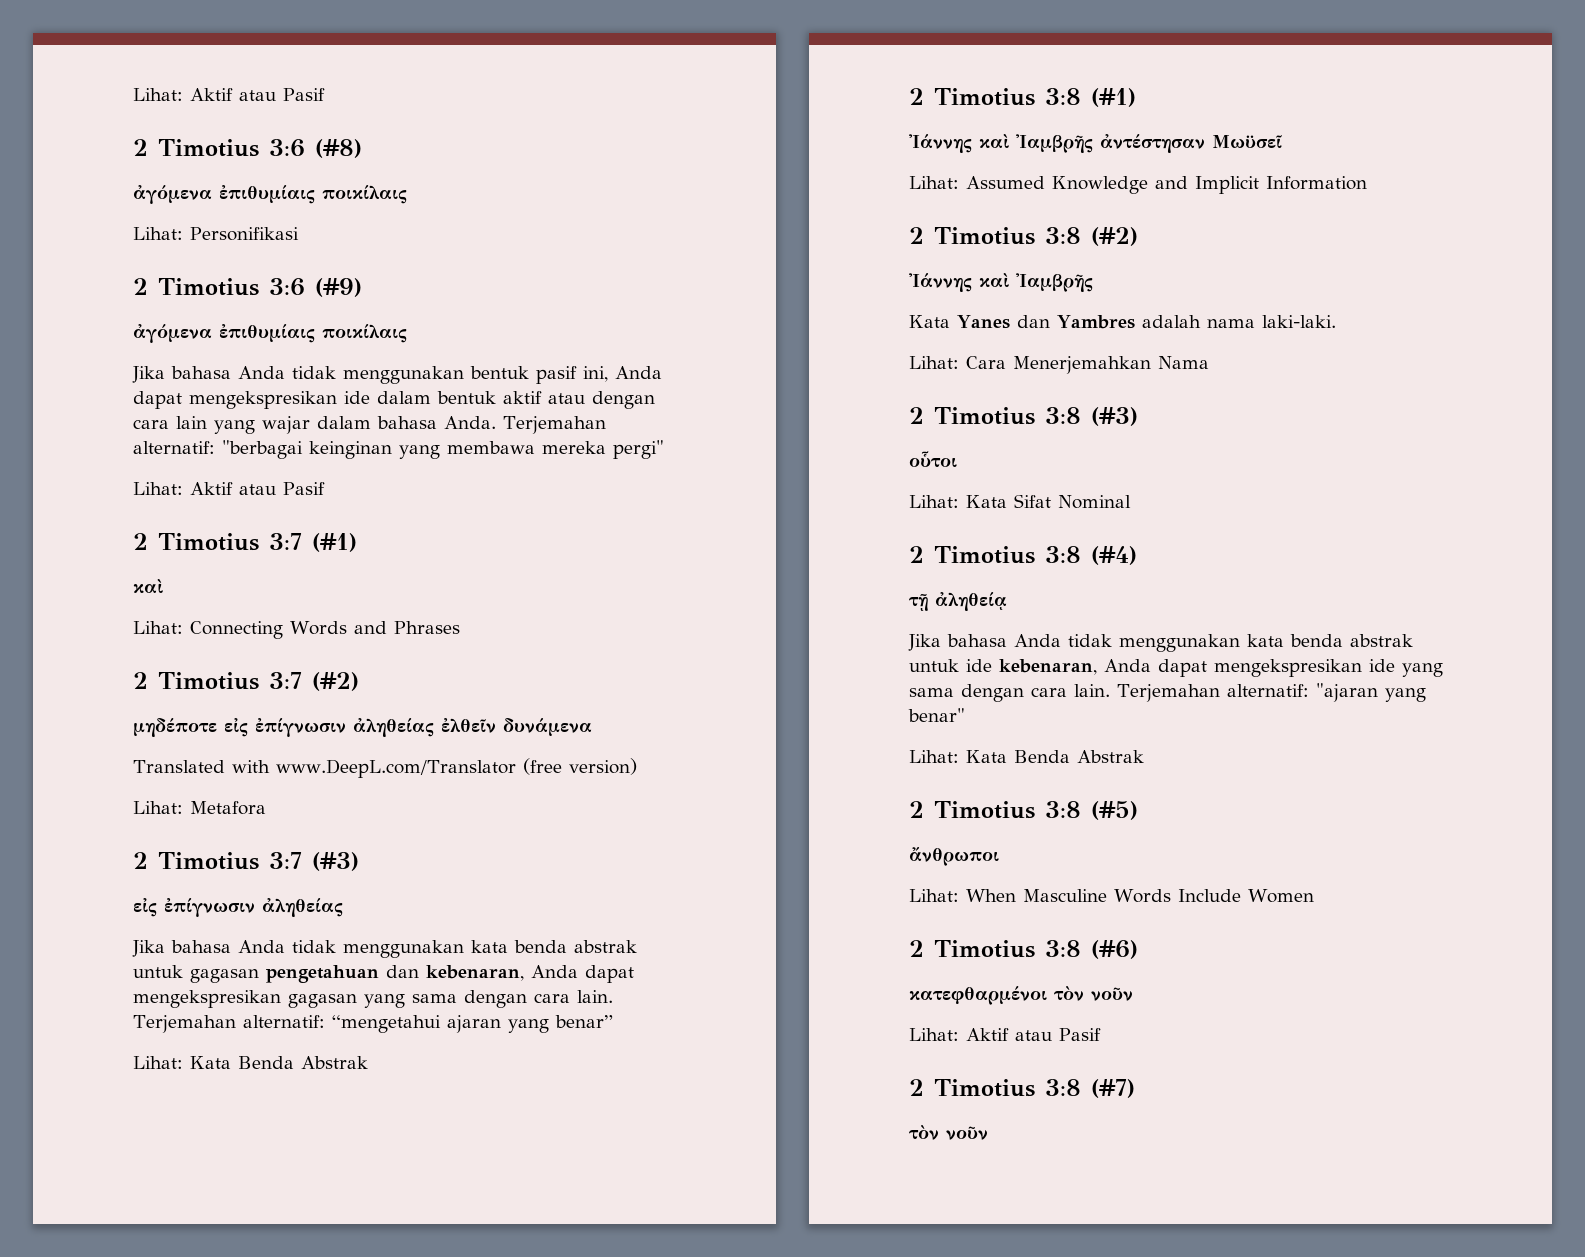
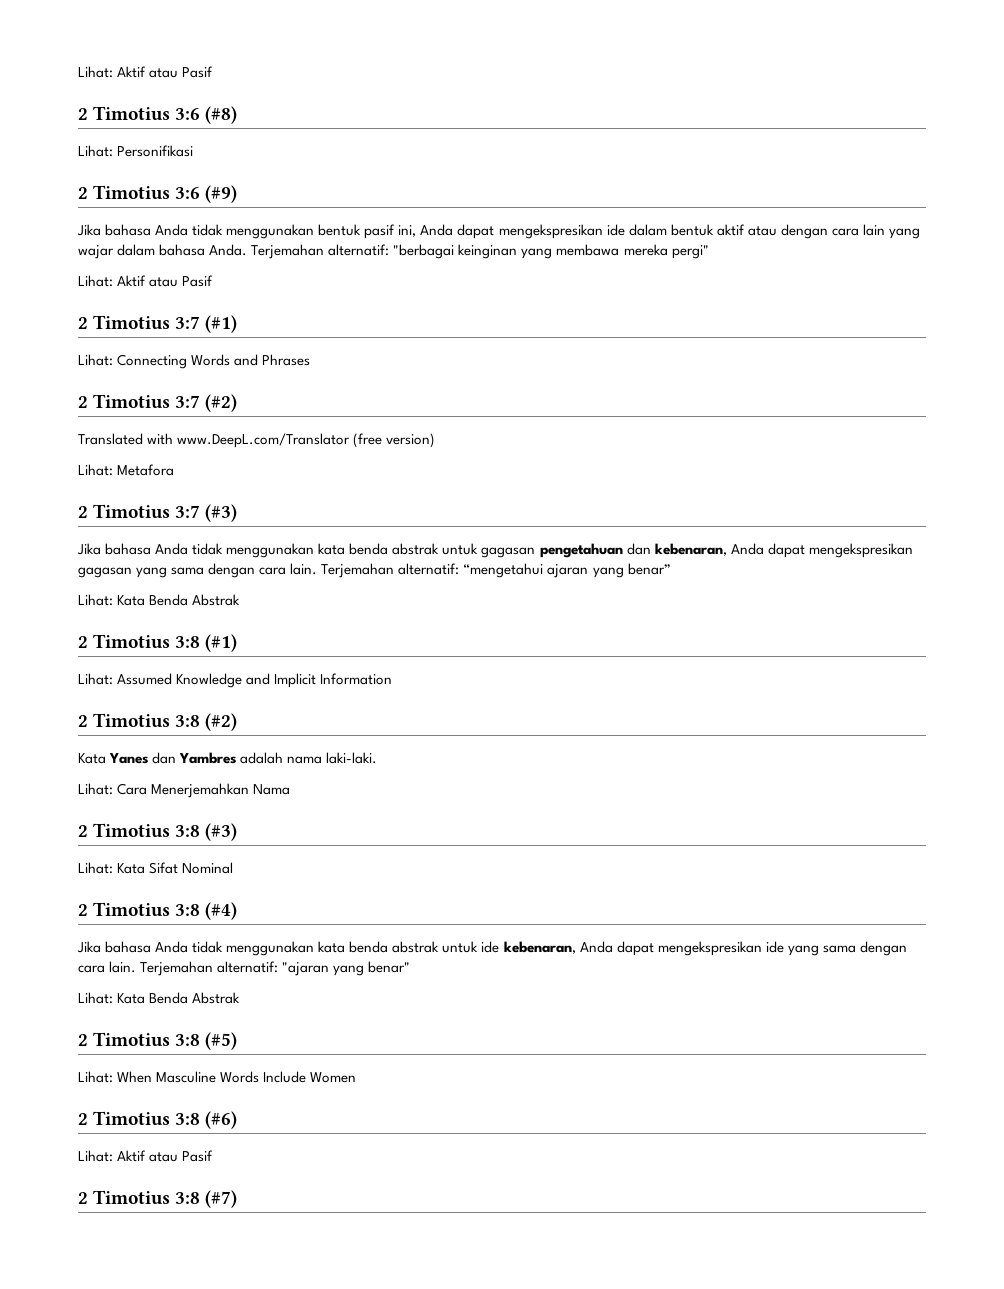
[133,185,407,204] // ἀγόμενα ἐπιθυμίαις ποικίλαις -> (238, 115) none
[133,324,407,343] // ἀγόμενα ἐπιθυμίαις ποικίλαις -> (238, 194) none
[133,579,163,593] // καὶ -> (238, 324) none
[133,718,592,737] // μηδέποτε εἰς ἐπίγνωσιν ἀληθείας ἐλθεῖν δυνάμενα -> (238, 403) none
[133,898,343,917] // εἰς ἐπίγνωσιν ἀληθείας -> (238, 513) none
[909,134,1282,153] // Ἰάννης καὶ Ἰαμβρῆς ἀντέστησαν Μωϋσεῖ -> (238, 643) none
[909,273,1093,292] // Ἰάννης καὶ Ἰαμβρῆς -> (238, 722) none
[909,451,957,467] // οὗτοι -> (238, 832) none
[909,592,1007,611] // τῇ ἀληθείᾳ -> (238, 911) none
[909,847,999,866] // ἄνθρωποι -> (238, 1041) none
[909,986,1133,1005] // κατεφθαρμένοι τὸν νοῦν -> (238, 1120) none
[909,1125,988,1140] // τὸν νοῦν -> (238, 1199) none

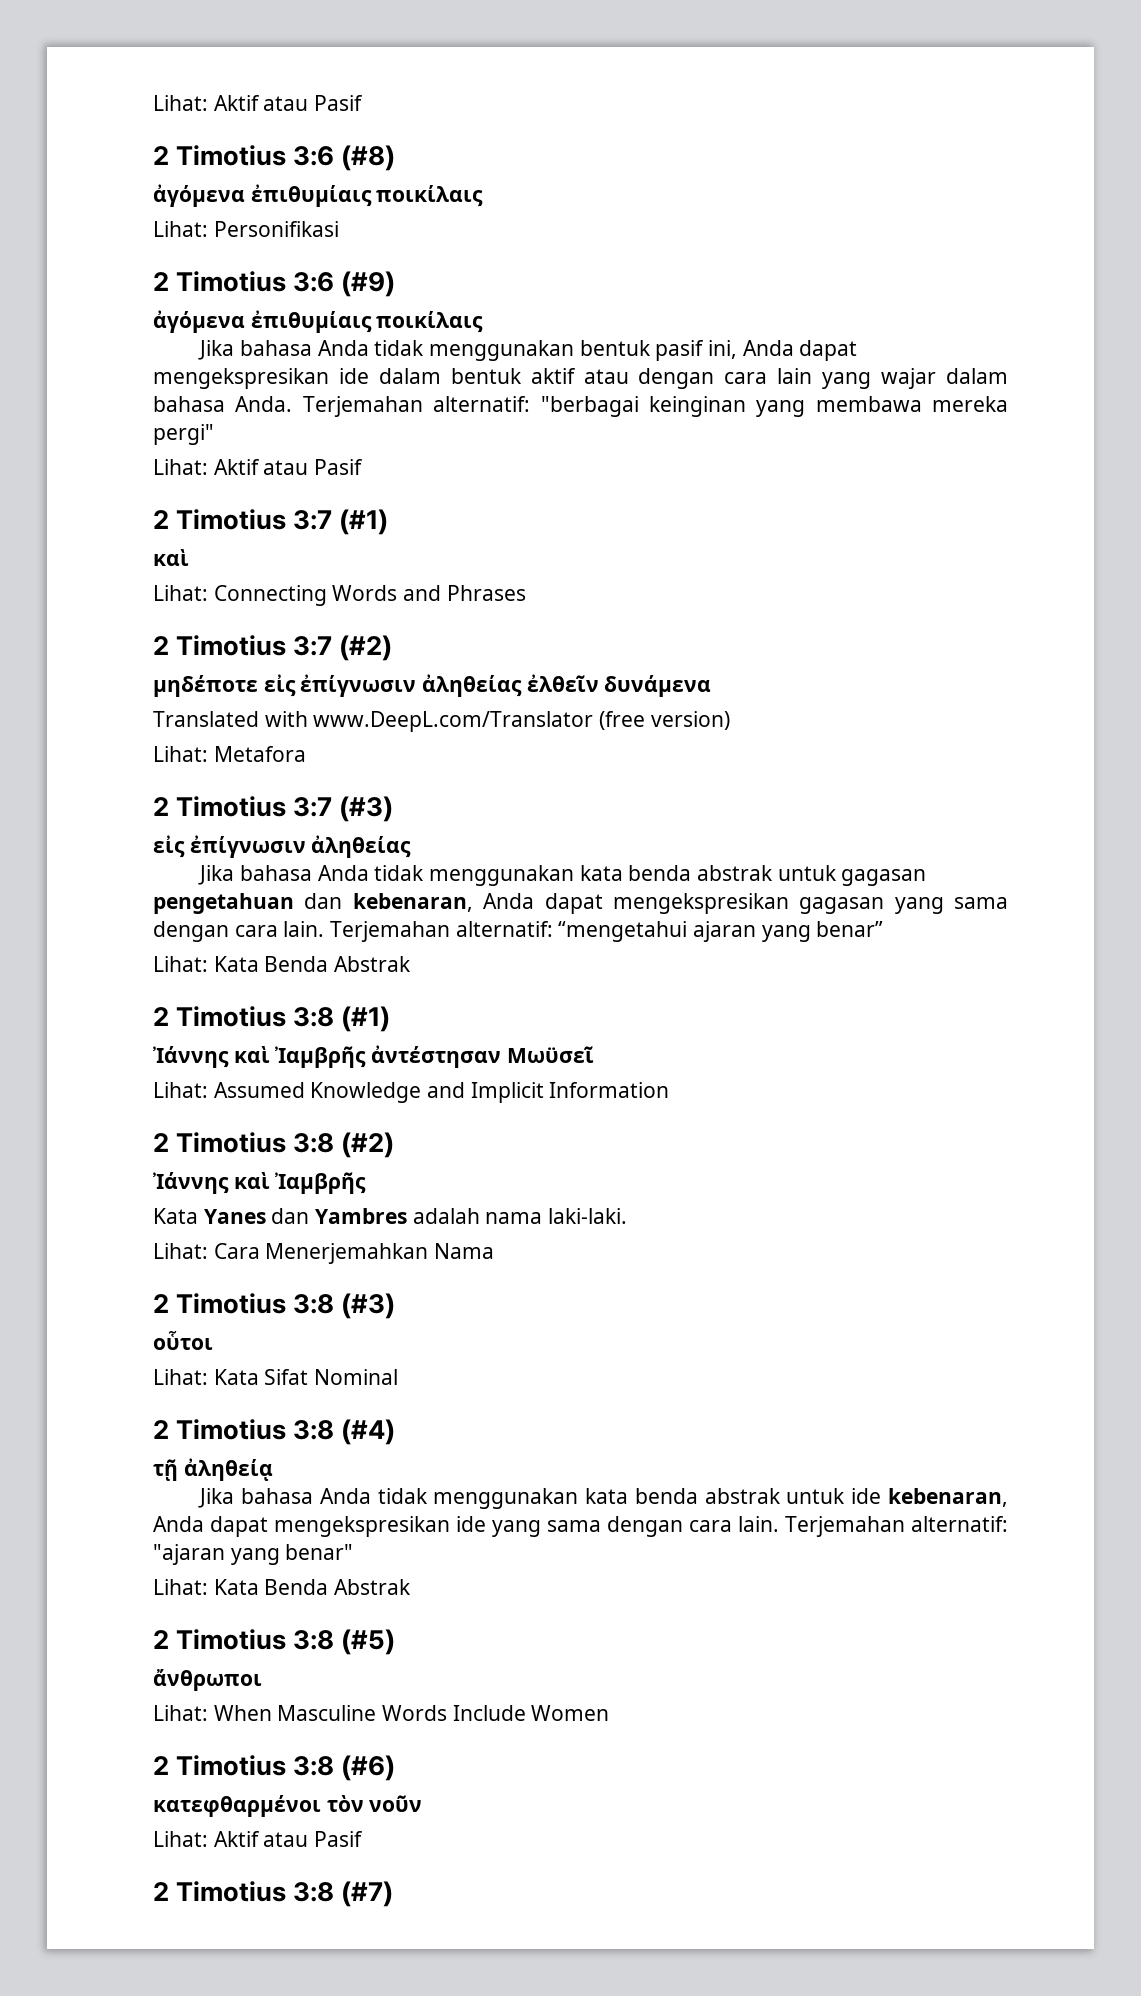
(238, 115) none -> [153,184,484,207] // ἀγόμενα ἐπιθυμίαις ποικίλαις
(238, 194) none -> [153,310,484,333] // ἀγόμενα ἐπιθυμίαις ποικίλαις
(238, 324) none -> [153,549,189,566] // καὶ
(238, 403) none -> [153,674,712,697] // μηδέποτε εἰς ἐπίγνωσιν ἀληθείας ἐλθεῖν δυνάμενα
(238, 513) none -> [153,835,412,858] // εἰς ἐπίγνωσιν ἀληθείας
(238, 643) none -> [153,1045,594,1068] // Ἰάννης καὶ Ἰαμβρῆς ἀντέστησαν Μωϋσεῖ
(238, 722) none -> [153,1172,367,1194] // Ἰάννης καὶ Ἰαμβρῆς
(238, 832) none -> [153,1331,213,1350] // οὗτοι
(238, 911) none -> [153,1458,273,1481] // τῇ ἀληθείᾳ
(238, 1041) none -> [153,1669,262,1691] // ἄνθρωποι
(238, 1120) none -> [153,1795,423,1817] // κατεφθαρμένοι τὸν νοῦν

